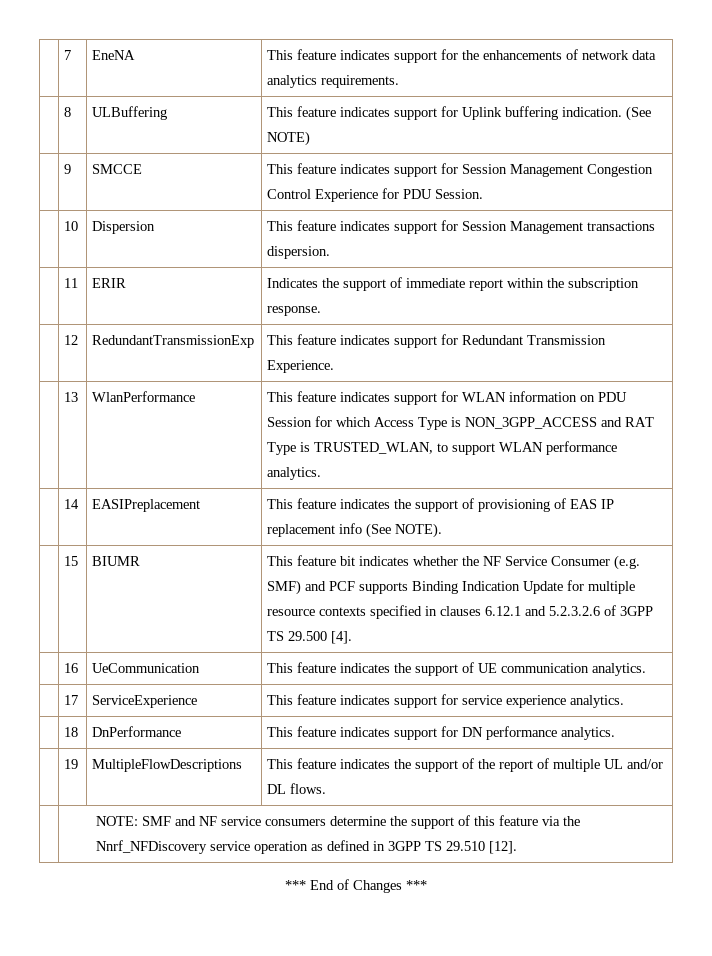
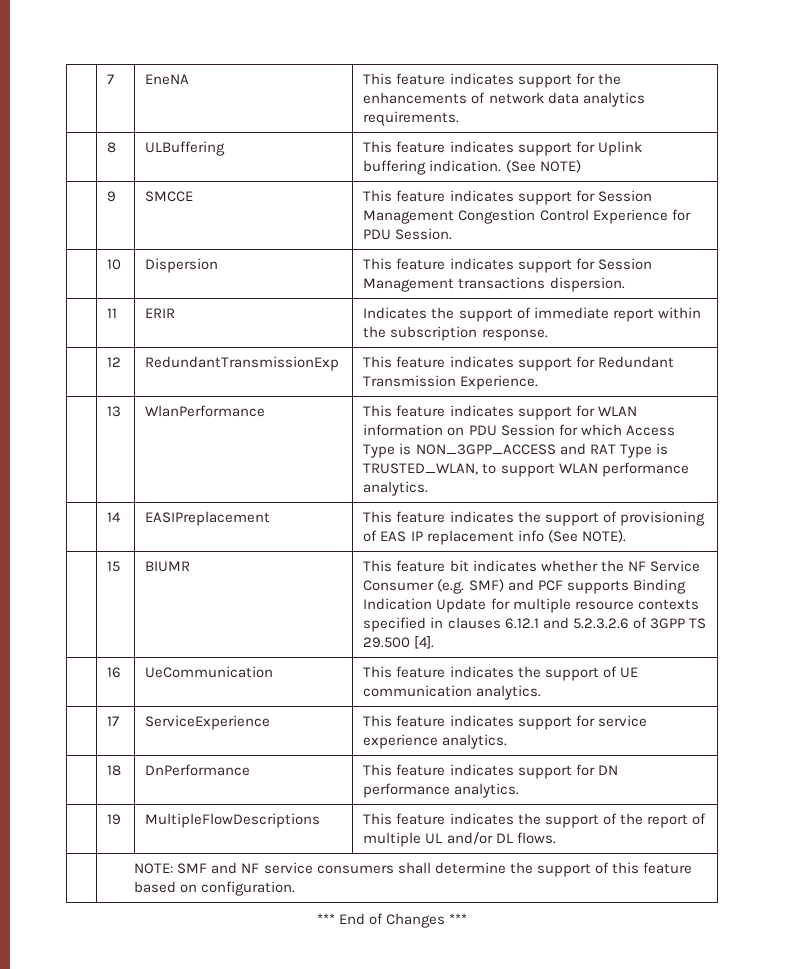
(326, 822) none -> [397,862,431,874] shall
[541,816,580,826] [95,840,517,854] via the Nnrf_NFDiscovery service operation as defined in 3GPP TS 29.510 [12]. -> [134,881,296,896] based on configuration.

